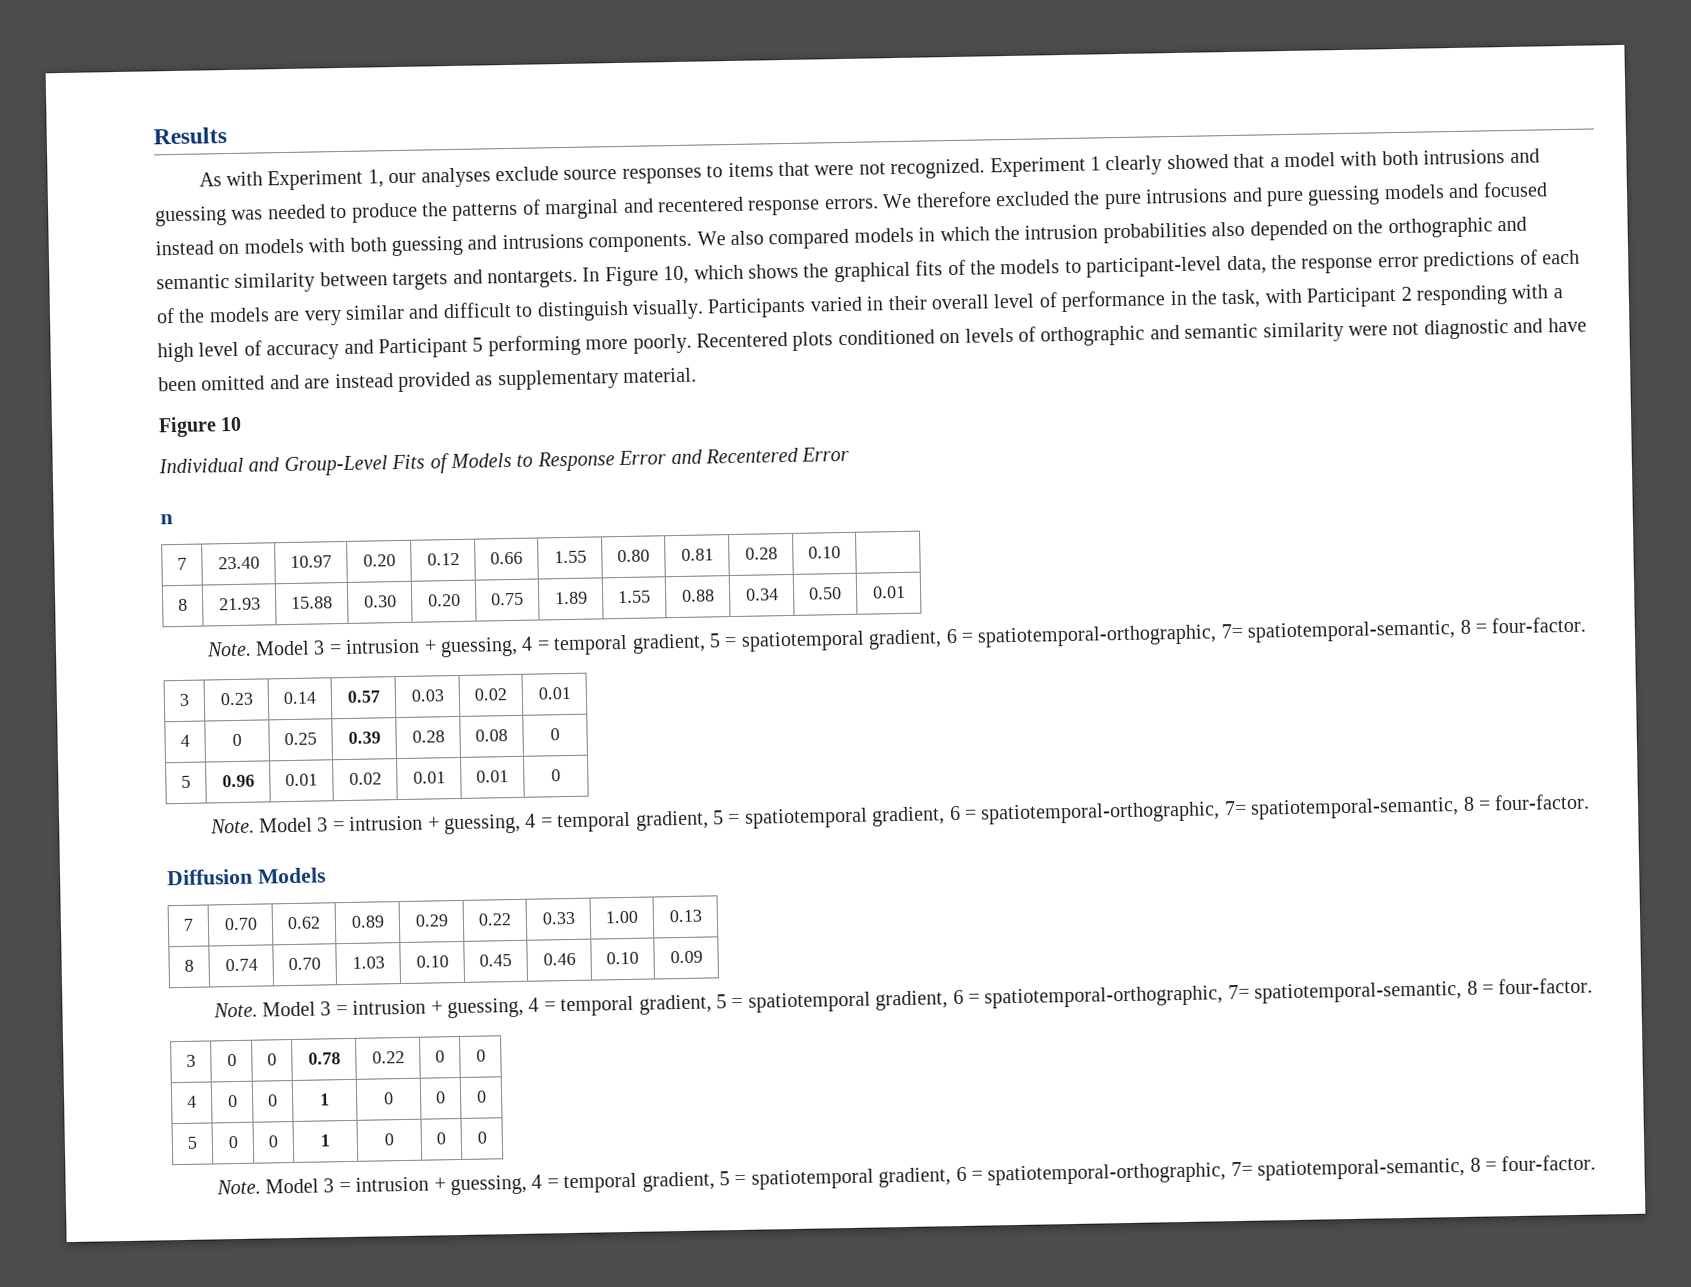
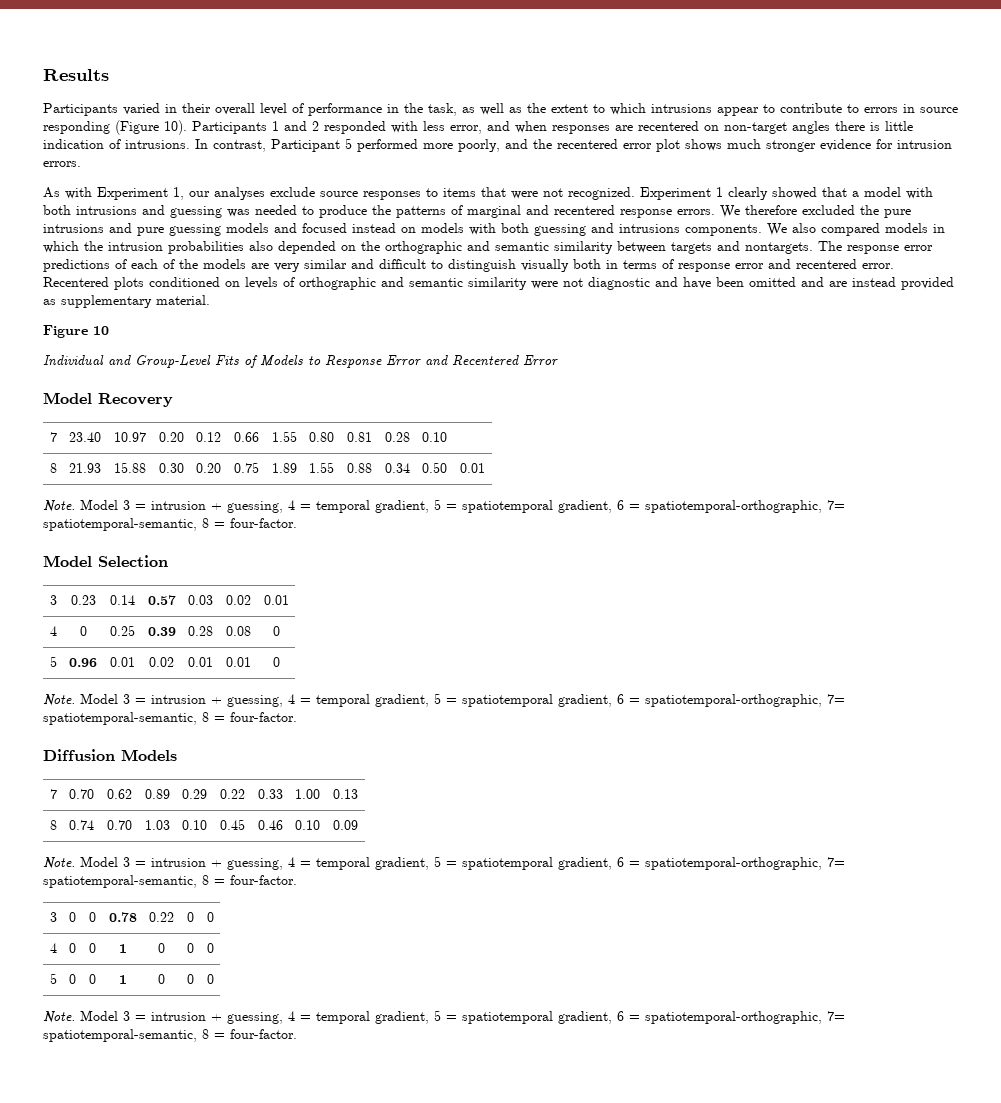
(227, 136) none -> [43,103,958,116] [43,120,913,135] [43,138,952,152] [43,161,81,167] // Participants varied in their overall level of performance in the task, as well as the extent to which intrusions appear to contribute to errors in source responding (Figure 10). Participants 1 and 2 responded with less error, and when responses are recentered on non-target angles there is little indication of intrusions. In contrast, Participant 5 performed more poorly, and the recentered error plot shows much stronger evidence for intrusion errors.
[582,254,1297,287] In Figure 10, which shows the graphical fits of the models to participant-level data, the -> [818,241,842,251] The
[631,284,1563,320] [157,333,692,363] visually. Participants varied in their overall level of performance in the task, with Participant 2 responding with a high level of accuracy and Participant 5 performing more poorly. -> [521,259,894,272] visually both in terms of response error and recentered error.
[160,514,173,525] n -> [43,392,173,407] Model Recovery
(1587, 625) none -> [43,555,168,567] // Model Selection

